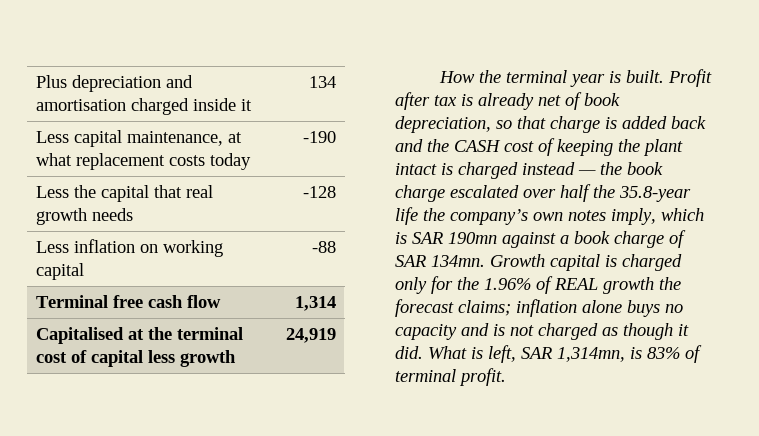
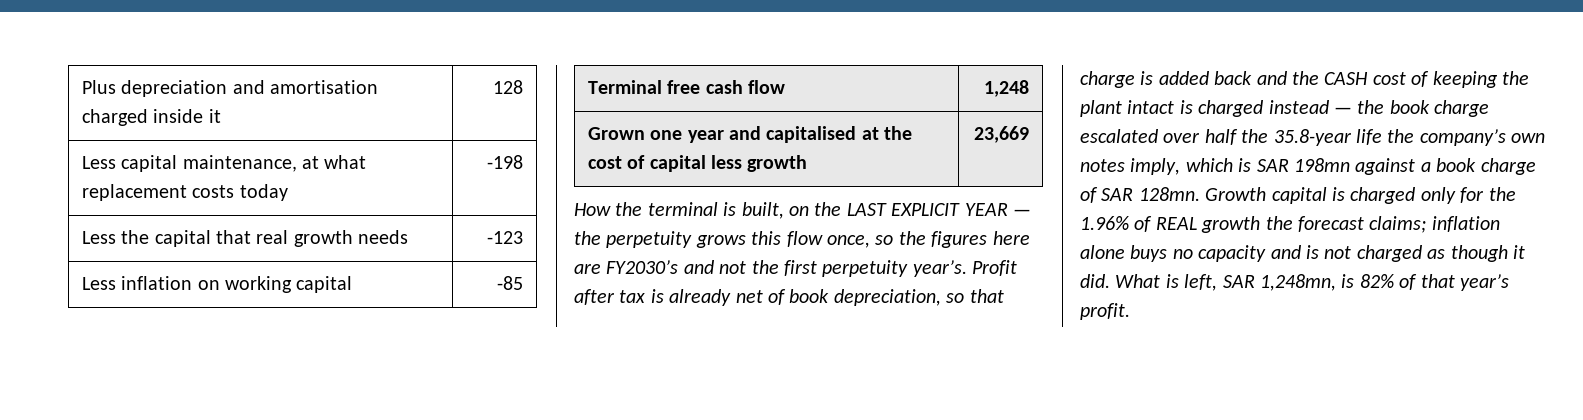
[309,76,337,88] 134 -> [493,80,524,94] 128
[303,131,337,143] -190 -> [487,155,524,169] -198
[303,186,337,198] -128 -> [487,231,524,244] -123
[312,241,337,253] -88 -> [497,276,524,290] -85
[295,296,337,311] [35,327,124,344] 1,314 // Capitalised -> [984,80,1030,97] [587,126,857,143] 1,248 // Grown one year and capitalised
[176,327,243,340] terminal -> (913, 133) none
[286,328,337,343] 24,919 -> [974,126,1030,143] 23,669
[569,70,664,87] year is built. -> [723,202,1031,219] [574,231,1030,248] [574,260,967,277] is built, on the LAST EXPLICIT YEAR — the perpetuity grows this flow once, so the figures here are FY2030’s and not the first perpetuity year’s.
[448,232,497,244] 190mn -> [1294,158,1350,172] 198mn
[431,255,485,267] 134mn. -> [1138,187,1200,201] 128mn.
[557,345,702,363] [395,369,456,382] 1,314mn, is 83% of terminal -> [1260,274,1509,291] 1,248mn, is 82% of that year’s

